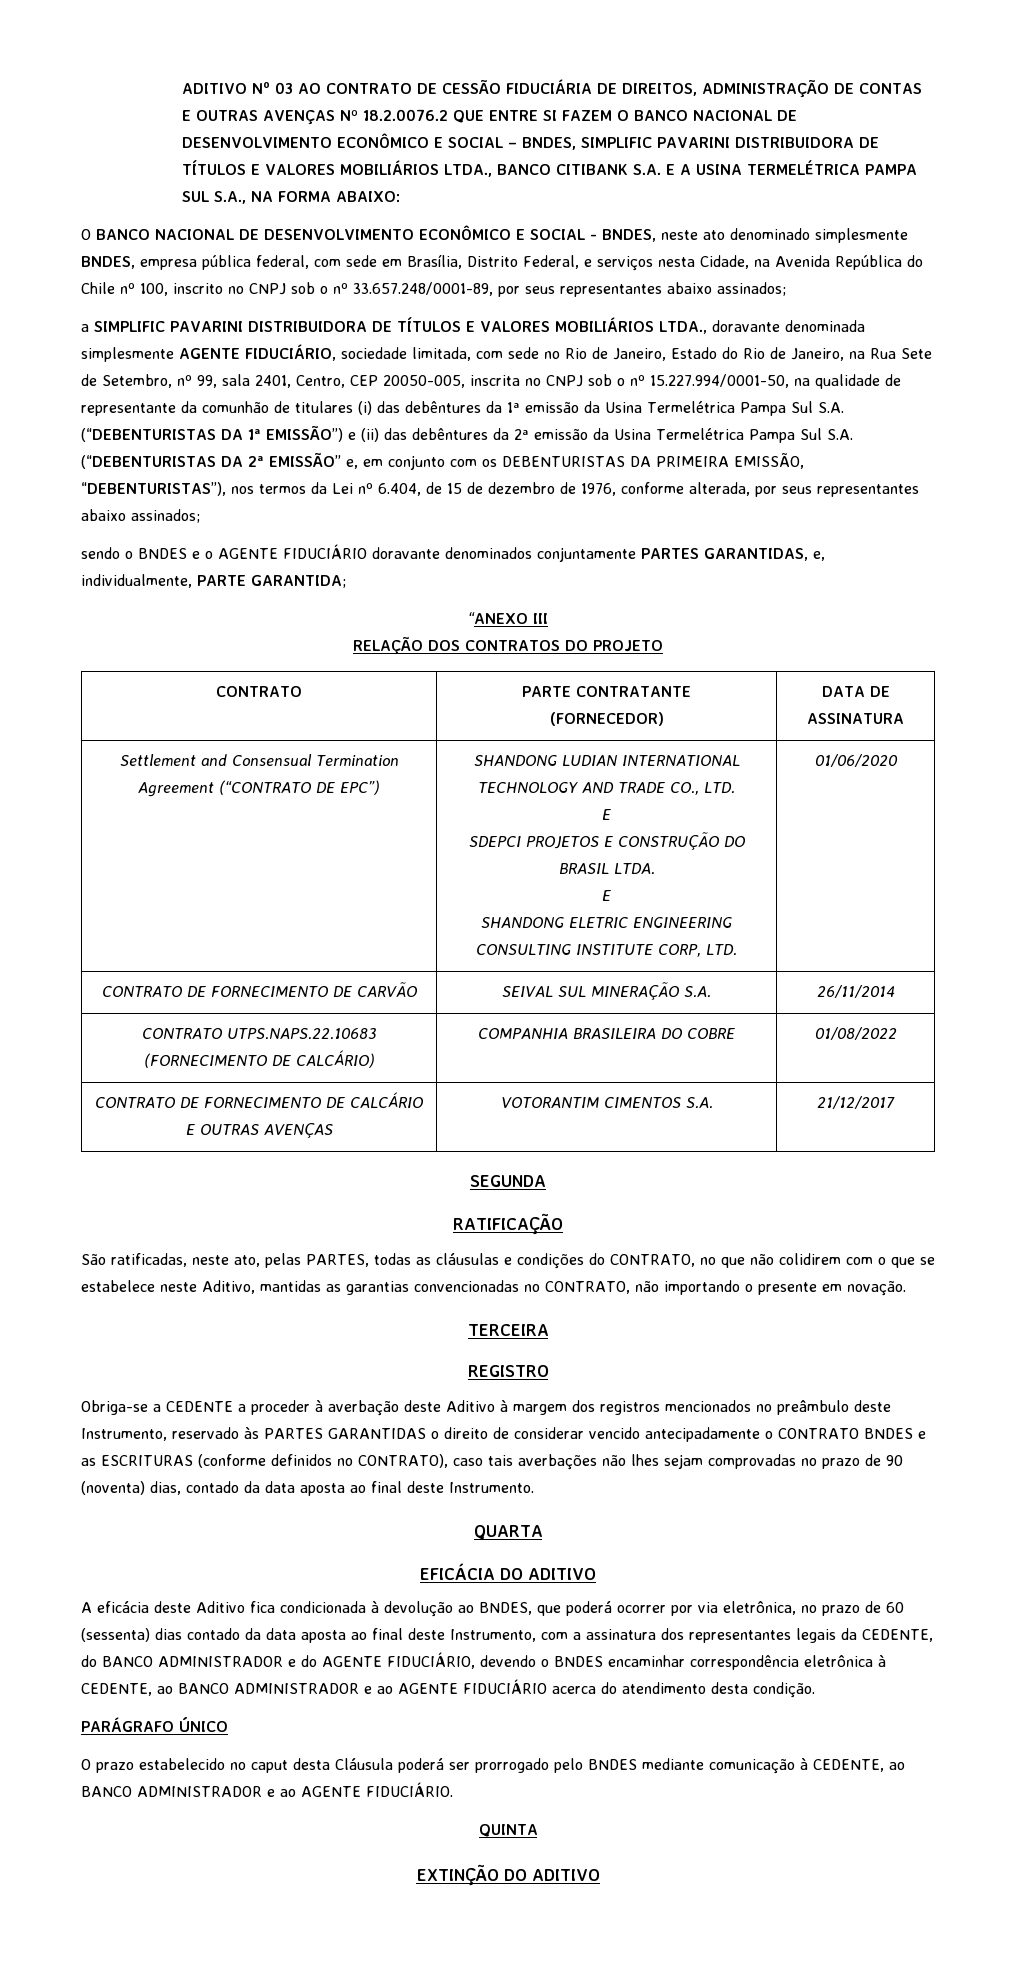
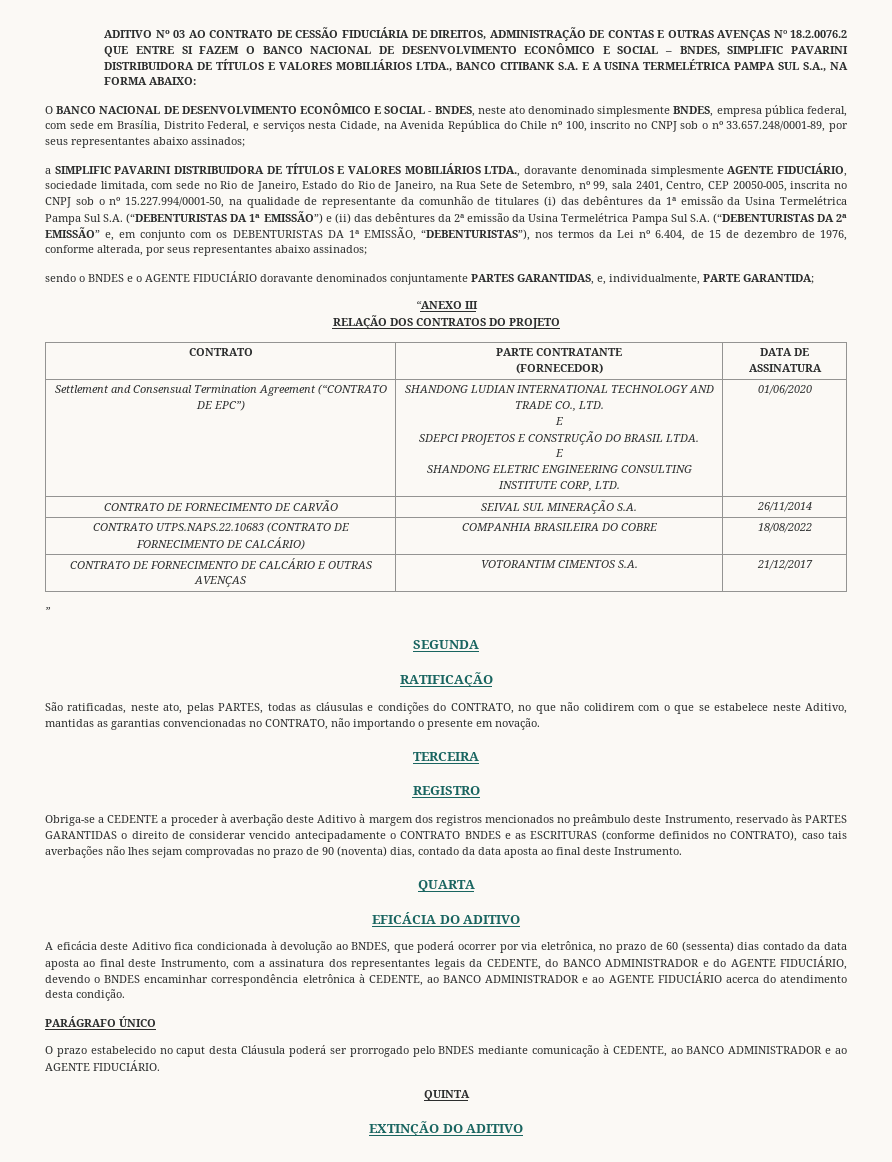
[655,456,729,467] PRIMEIRA -> [348,230,360,238] 1ª
[143,1053,268,1068] (FORNECIMENTO -> [266,522,349,533] [135,540,224,548] (CONTRATO DE FORNECIMENTO
[814,1027,897,1040] 01/08/2022 -> [757,523,812,533] 18/08/2022
(895, 1102) none -> [45,607,51,615] // ”

